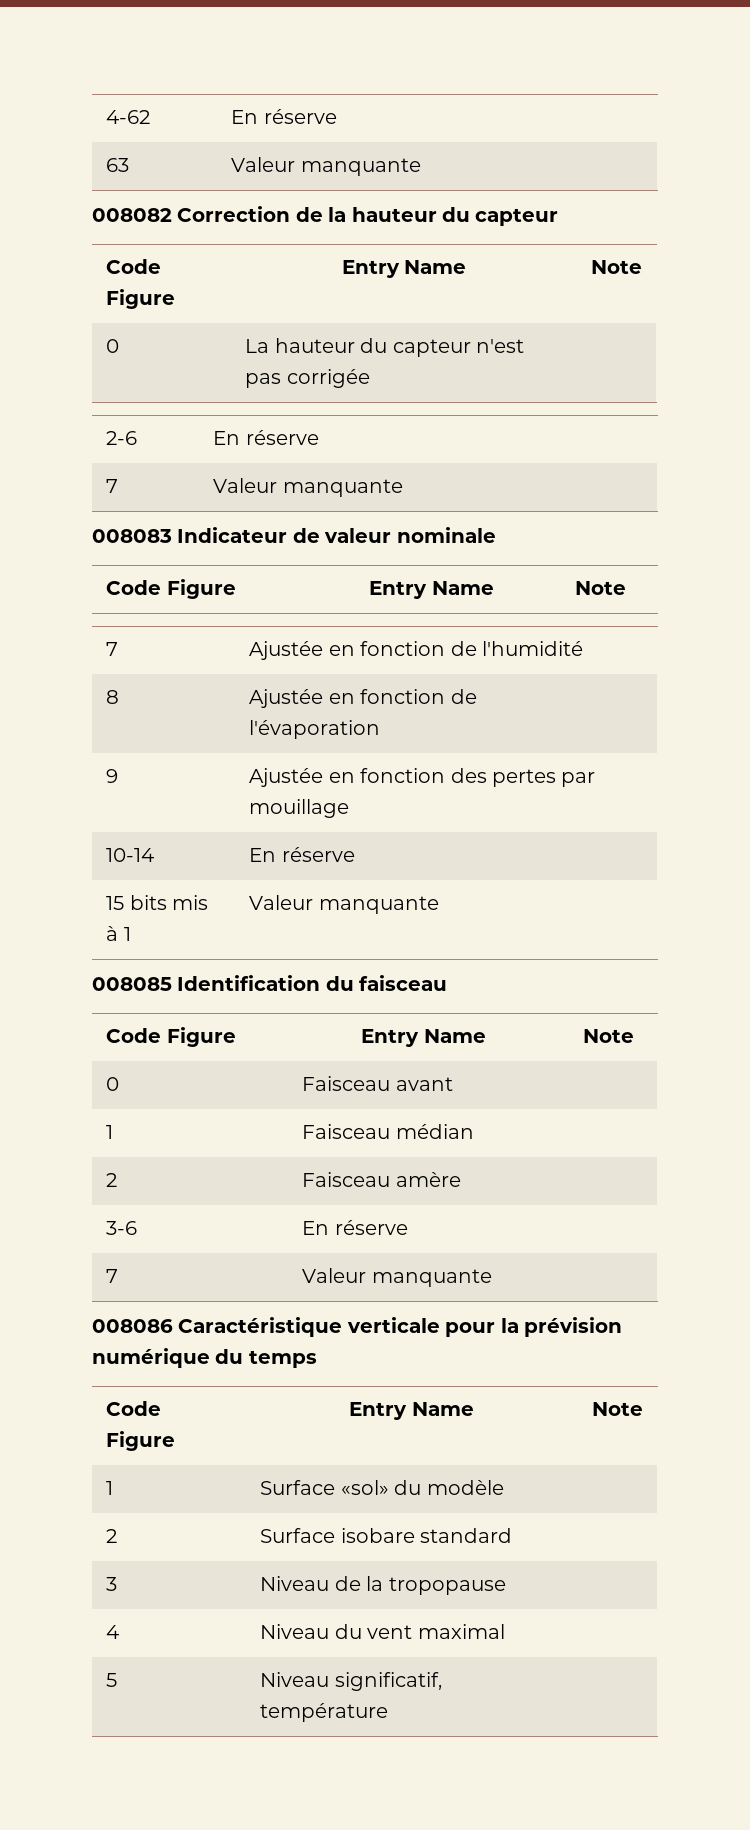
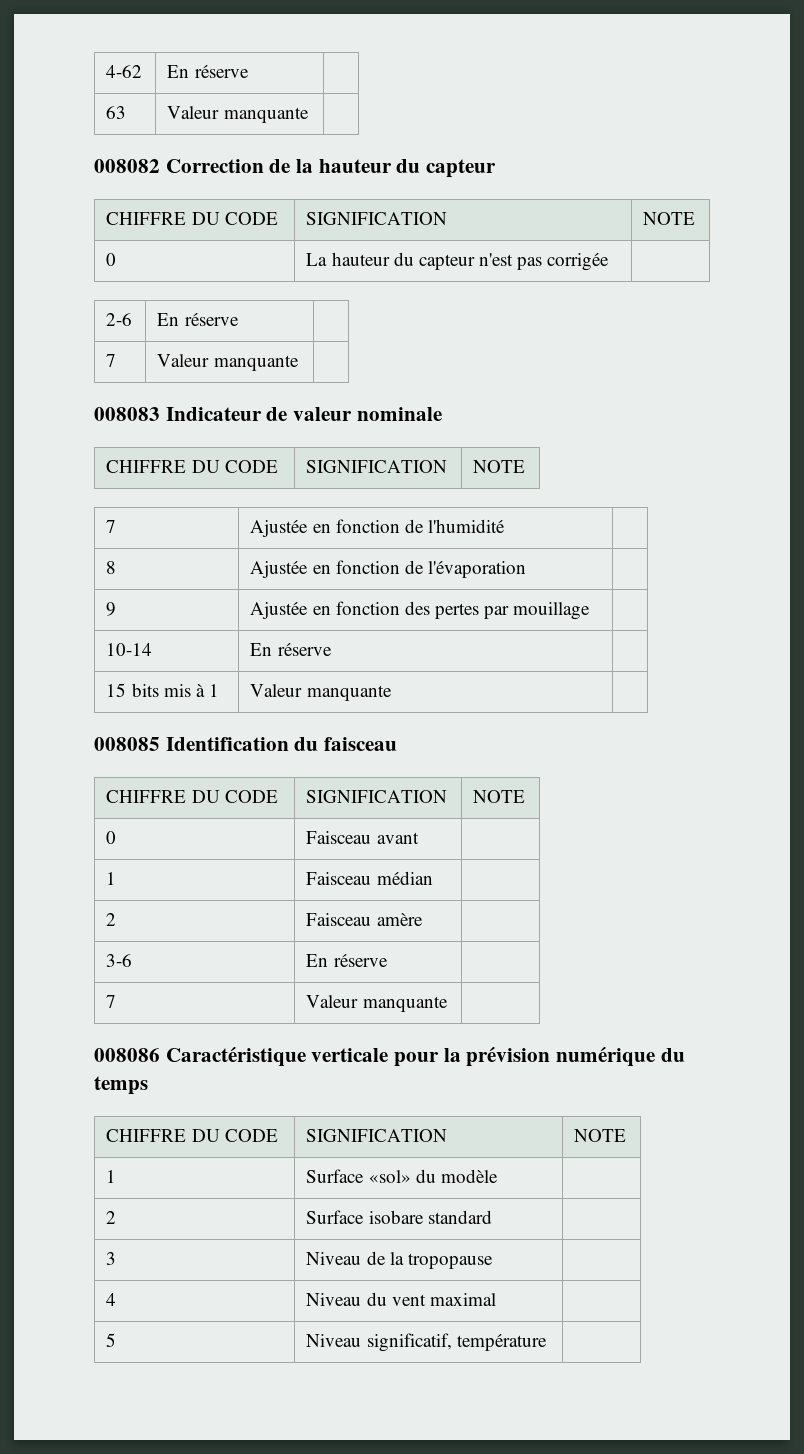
[106,259,162,274] [106,289,176,309] [341,260,467,278] [591,260,642,274] Code Figure | Entry Name | Note -> [106,212,278,225] [306,212,448,225] [643,212,696,225] CHIFFRE DU CODE | SIGNIFICATION | NOTE
[106,579,236,599] [369,581,494,599] [574,581,626,595] Code Figure | Entry Name | Note -> [106,460,278,473] [306,460,448,473] [473,460,526,473] CHIFFRE DU CODE | SIGNIFICATION | NOTE
[106,1027,236,1047] [361,1029,486,1047] [582,1029,634,1043] Code Figure | Entry Name | Note -> [106,790,278,803] [306,790,448,803] [473,790,526,803] CHIFFRE DU CODE | SIGNIFICATION | NOTE
[106,1401,162,1416] [106,1431,176,1451] [349,1402,474,1420] [591,1402,643,1416] Code Figure | Entry Name | Note -> [106,1129,278,1142] [306,1129,448,1142] [574,1129,627,1142] CHIFFRE DU CODE | SIGNIFICATION | NOTE

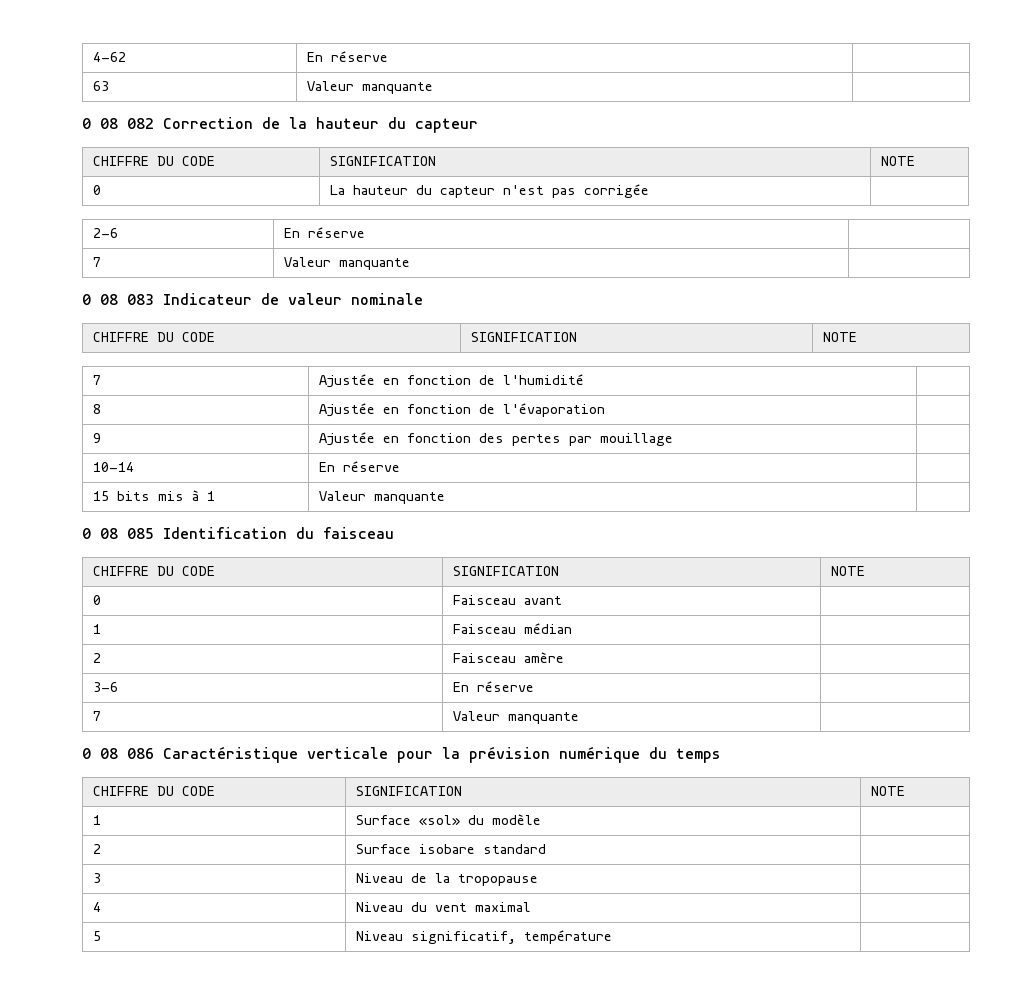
[94,159,160,173] 008082 -> [82,118,154,129] 0 08 082
[94,407,160,421] 008083 -> [82,294,154,305] 0 08 083
[94,737,160,751] 008085 -> [82,528,154,539] 0 08 085
[94,1048,160,1062] 008086 -> [82,748,154,759] 0 08 086

